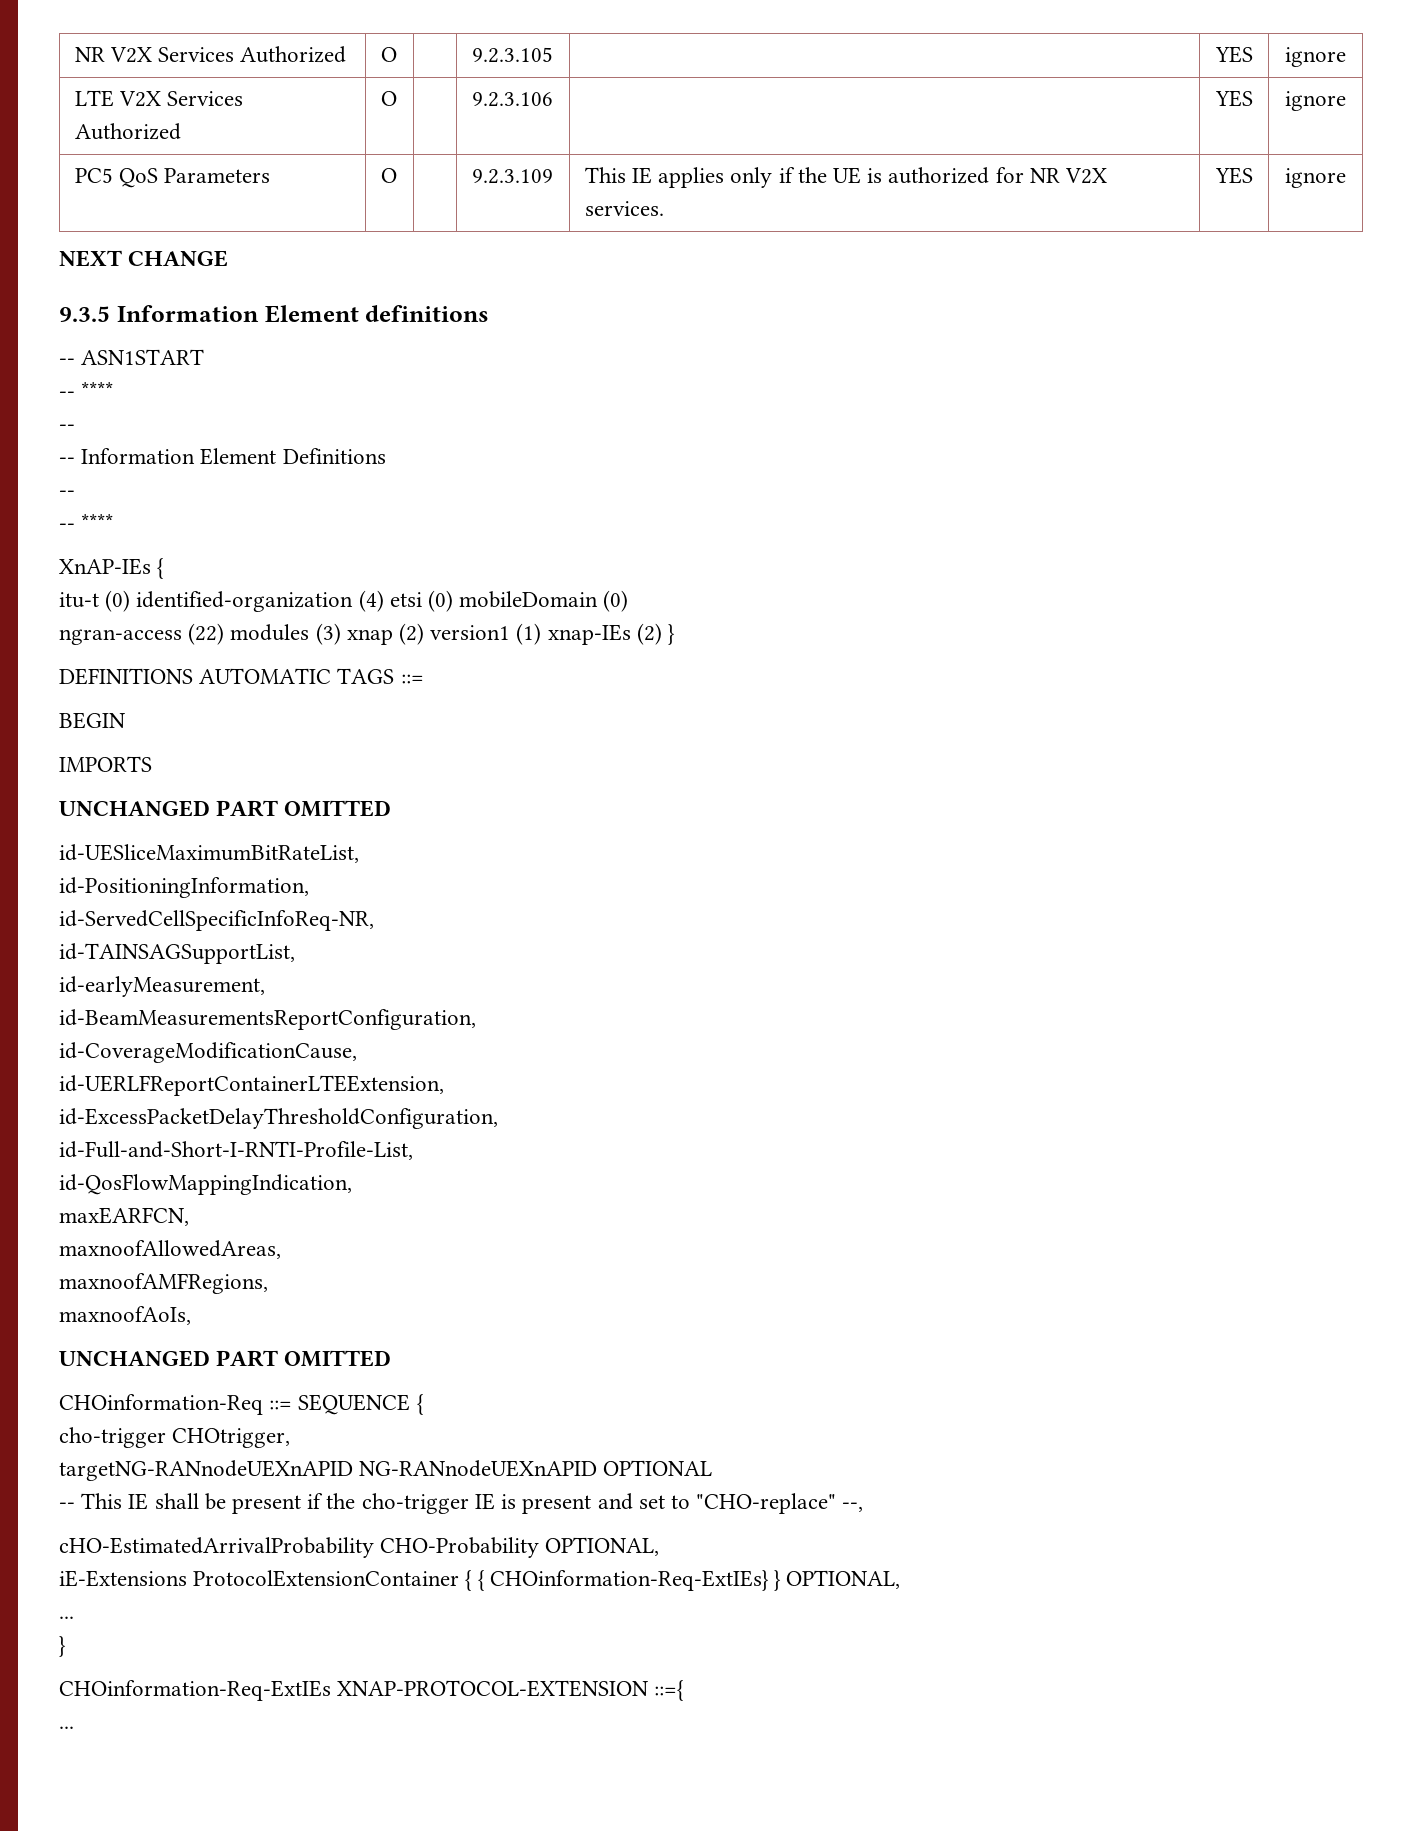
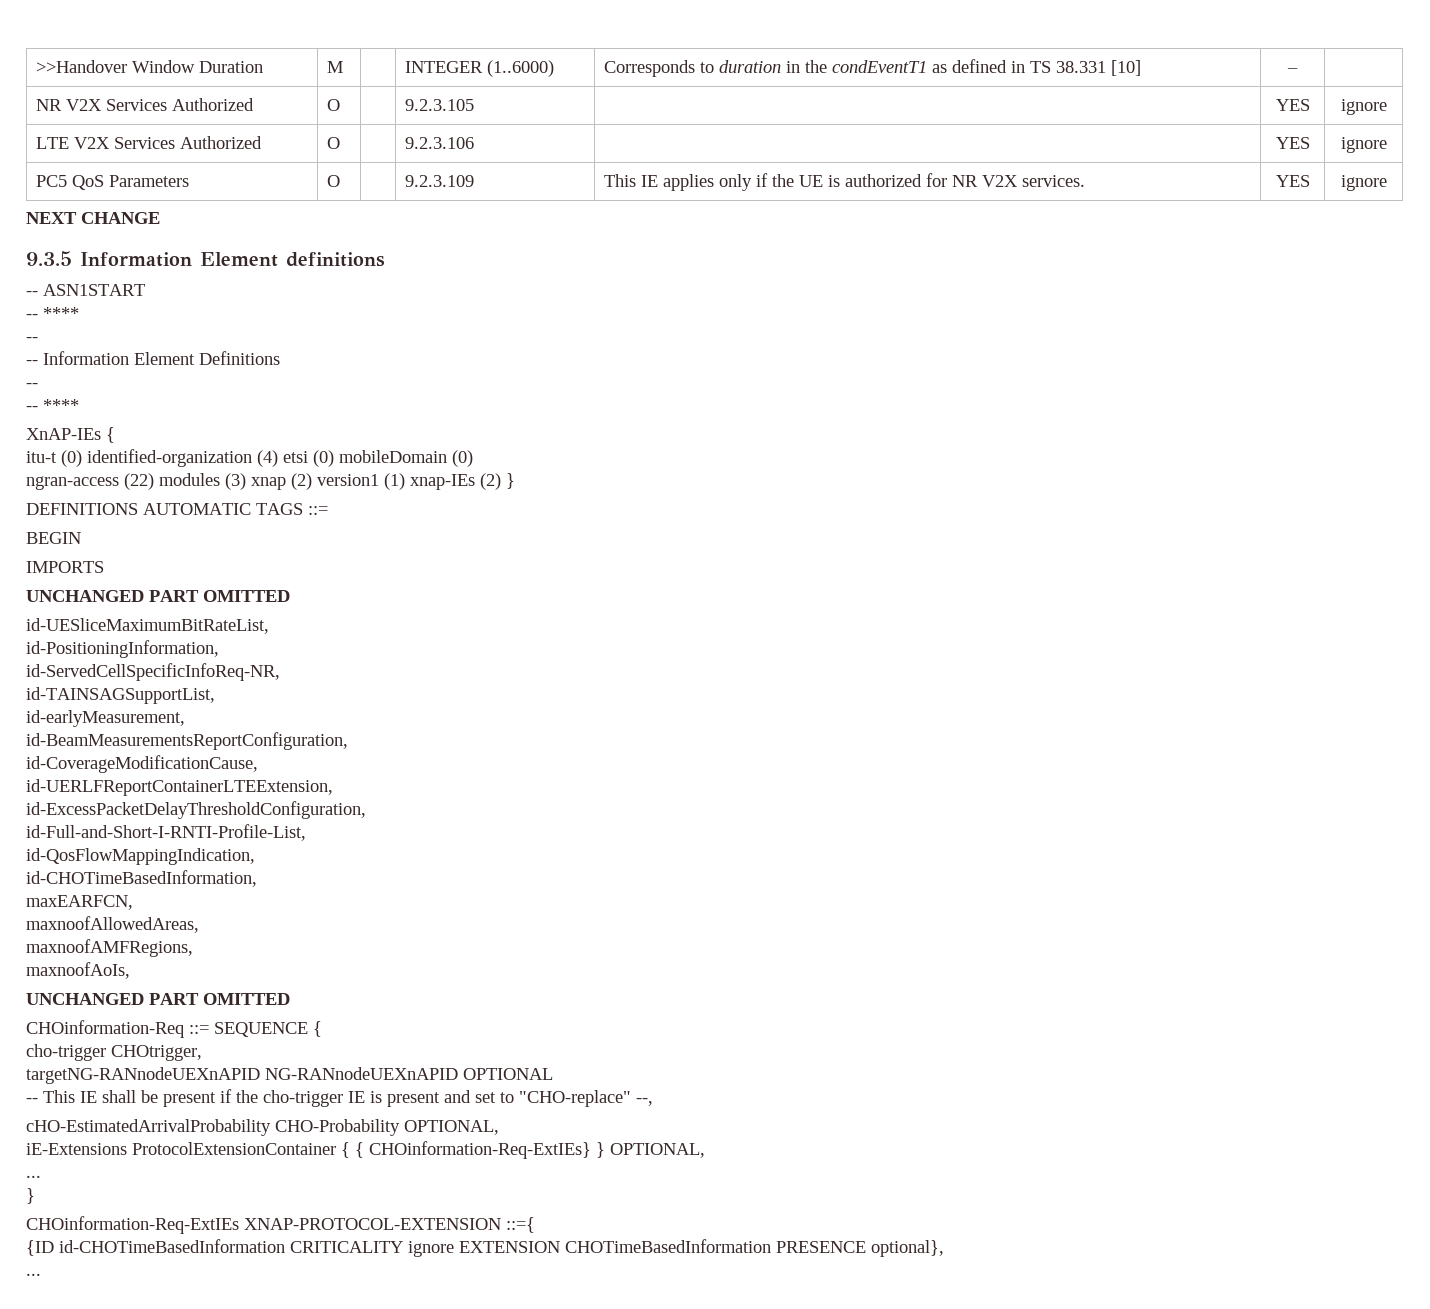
(74, 54) none -> [36,60,264,73] [327,61,344,73] [405,60,555,77] [604,59,1142,77] [1287,68,1298,73] >>Handover Window Duration | M | | INTEGER (1..6000) | Corresponds to duration in the condEventT1 as defined in TS 38.331 [10] | – | //
(352, 1184) none -> [26,870,257,887] // id-CHOTimeBasedInformation,
(685, 1690) none -> [26,1239,944,1257] // {ID id-CHOTimeBasedInformation CRITICALITY ignore EXTENSION CHOTimeBasedInformation PRESENCE optional},

